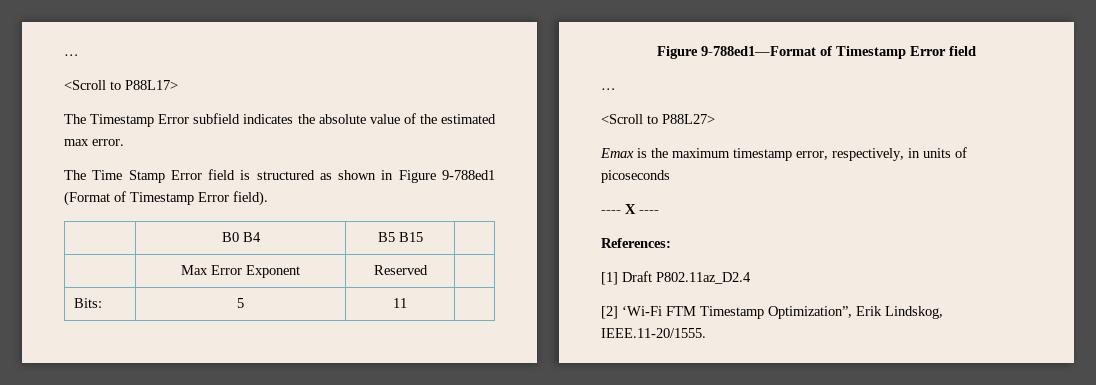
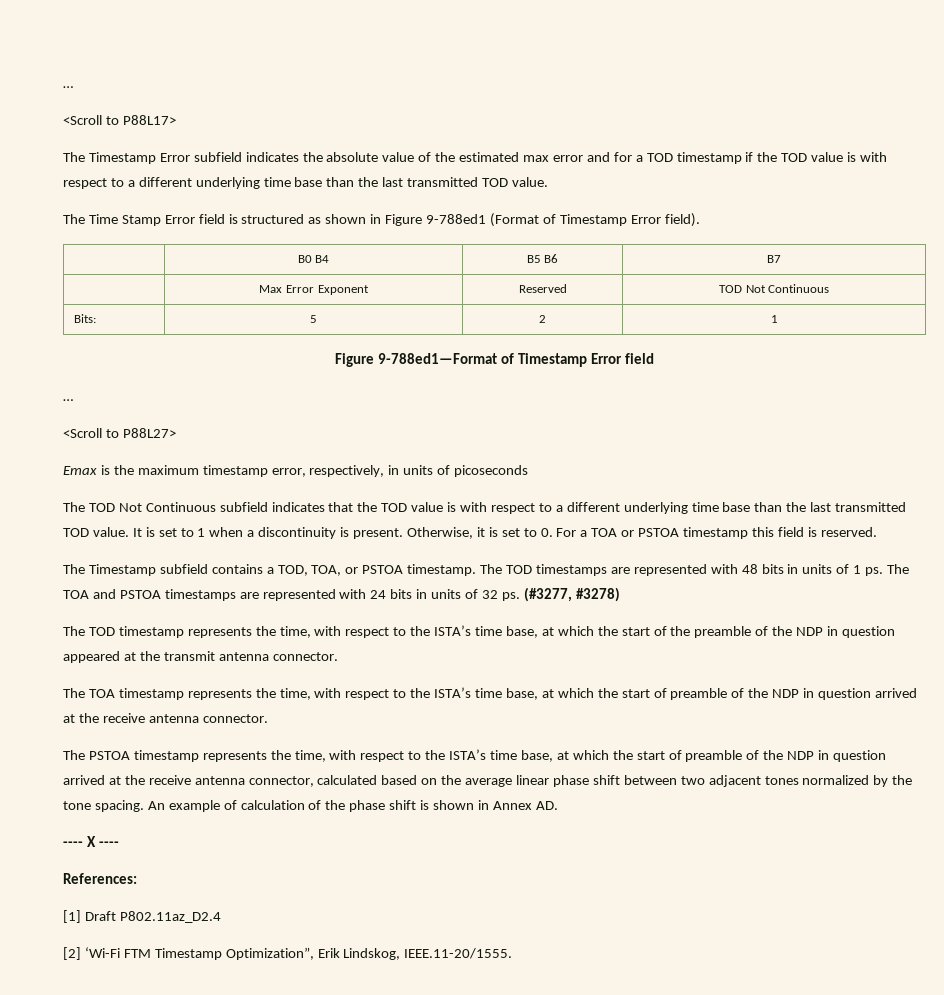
[92,139,124,146] error. -> [552,152,888,164] [63,177,548,189] error and for a TOD timestamp if the TOD value is with respect to a different underlying time base than the last transmitted TOD value.
[398,232,423,242] B15 | -> [544,254,559,263] [767,255,781,263] B6 | B7
(428, 270) none -> [718,284,830,293] TOD Not Continuous
[393,298,407,308] 11 | -> [539,315,546,323] [770,315,778,323] 2 | 1
(670, 176) none -> [63,502,907,514] [63,527,877,539] [63,564,910,576] [63,587,620,602] [63,625,895,638] [63,651,338,663] [63,687,917,700] [63,713,268,723] [63,749,887,762] [63,775,913,787] [63,800,558,812] // The TOD Not Continuous subfield indicates that the TOD value is with respect to a different underlying time base than the last transmitted TOD value. It is set to 1 when a discontinuity is present. Otherwise, it is set to 0. For a TOA or PSTOA timestamp this field is reserved. // The Timestamp subfield contains a TOD, TOA, or PSTOA timestamp. The TOD timestamps are represented with 48 bits in units of 1 ps. The TOA and PSTOA timestamps are represented with 24 bits in units of 32 ps. (#3277, #3278) // The TOD timestamp represents the time, with respect to the ISTA’s time base, at which the start of the preamble of the NDP in question appeared at the transmit antenna connector. // The TOA timestamp represents the time, with respect to the ISTA’s time base, at which the start of preamble of the NDP in question arrived at the receive antenna connector. // The PSTOA timestamp represents the time, with respect to the ISTA’s time base, at which the start of preamble of the NDP in question arrived at the receive antenna connector, calculated based on the average linear phase shift between two adjacent tones normalized by the tone spacing. An example of calculation of the phase shift is shown in Annex AD.

